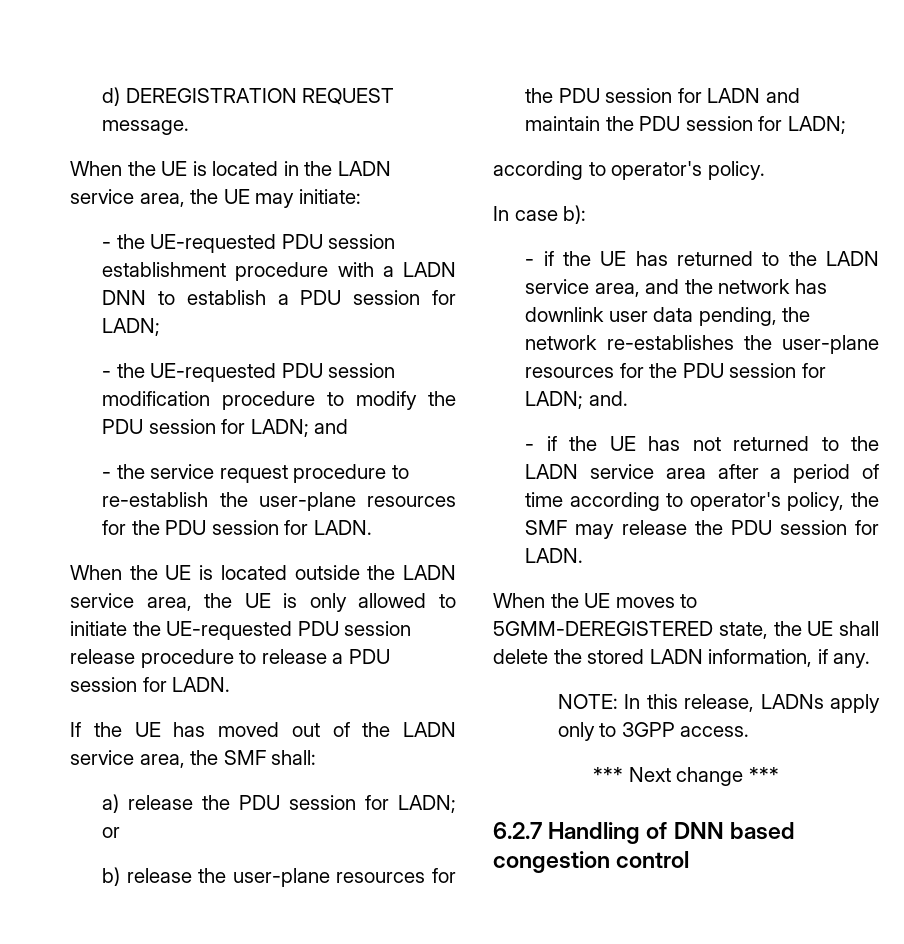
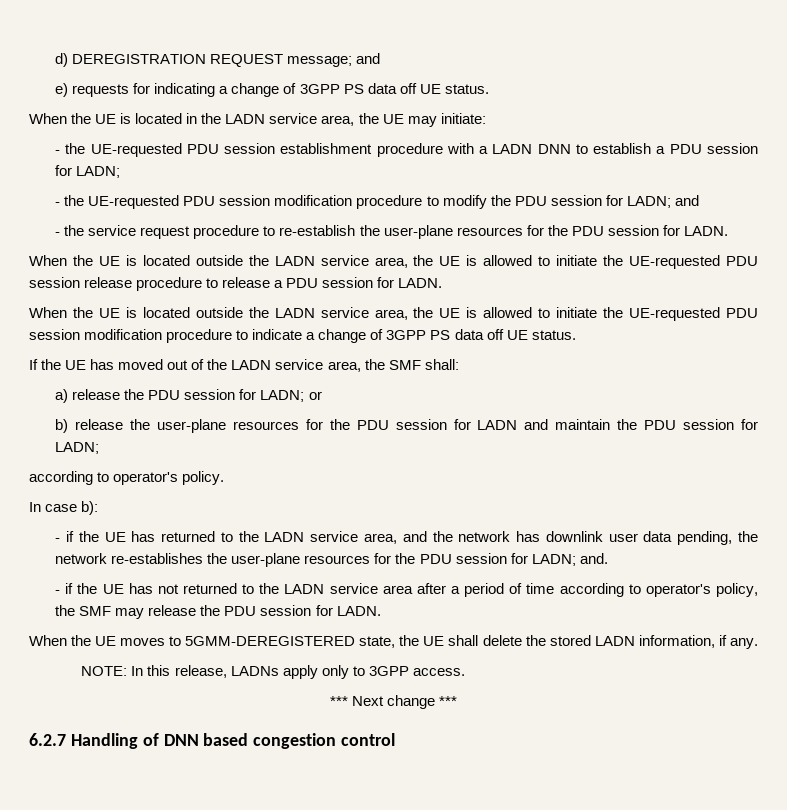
[102,120,190,135] message. -> [287,53,381,67] [55,83,489,97] message; and // e) requests for indicating a change of 3GPP PS data off UE status.
[309,593,347,612] only -> (478, 260) none
(231, 684) none -> [29,307,759,321] [29,329,576,343] // When the UE is located outside the LADN service area, the UE is allowed to initiate the UE-requested PDU session modification procedure to indicate a change of 3GPP PS data off UE status.

